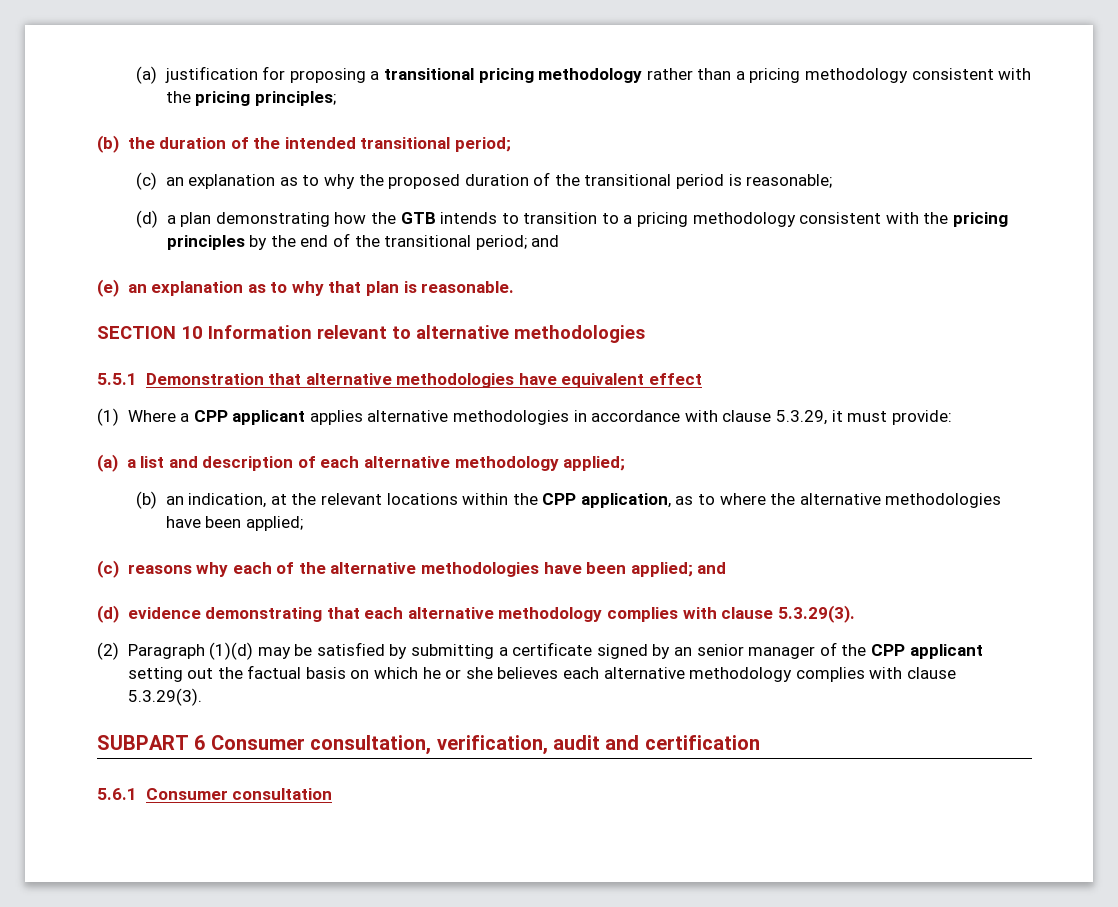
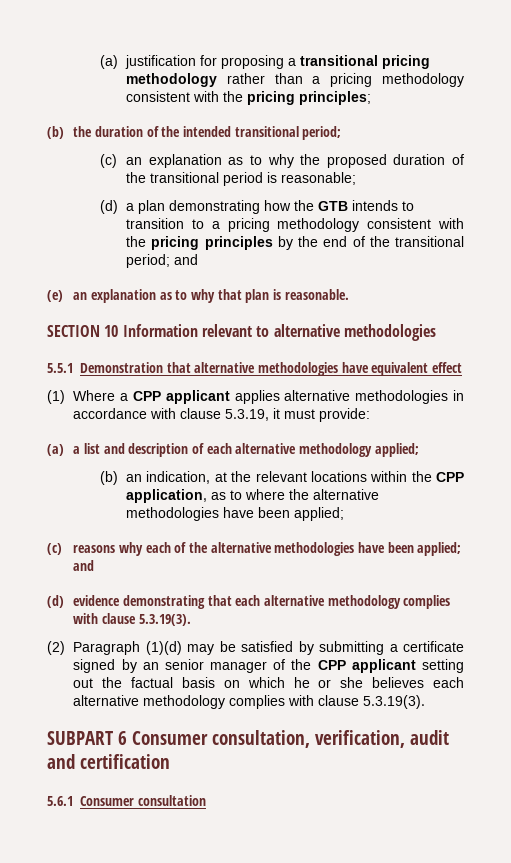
[775,410,827,425] 5.3.29, -> [225,409,270,421] 5.3.19,
[777,605,855,623] 5.3.29(3). -> [138,614,191,626] 5.3.19(3).
[127,688,202,706] 5.3.29(3). -> [363,695,426,709] 5.3.19(3).

